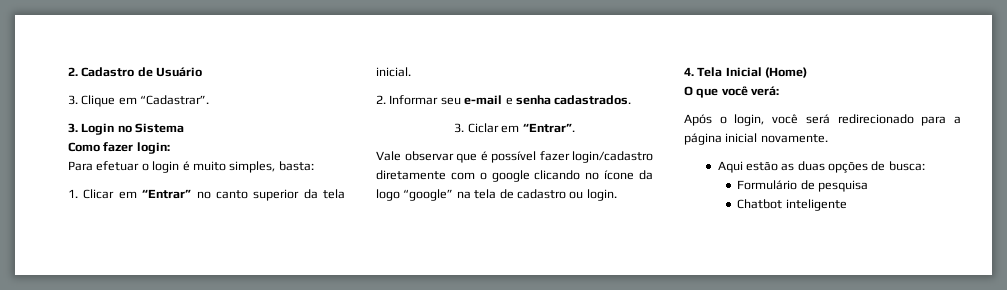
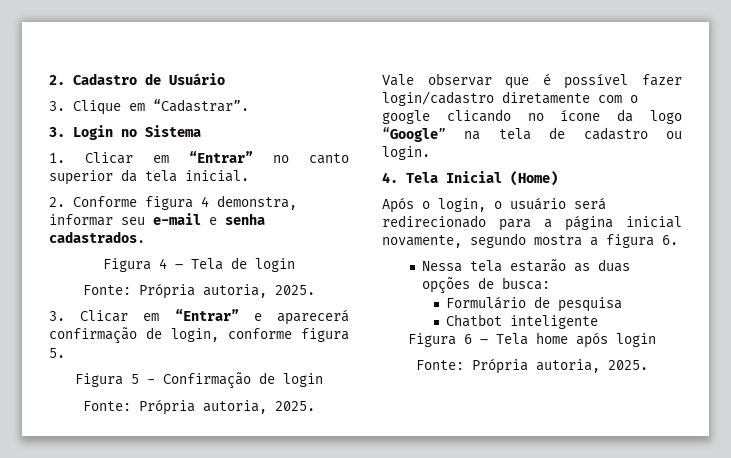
[68,142,170,154] [68,161,314,173] // Como fazer login: // Para efetuar o login é muito simples, basta: -> (201, 131) none
[389,95,439,105] Informar -> [73,195,297,210] [49,214,113,226] Conforme figura 4 demonstra, informar
[454,123,575,133] 3. Ciclar em “Entrar”. -> [103,257,295,272] [83,283,315,299] [49,309,349,325] [49,327,349,344] [49,348,65,358] [75,372,323,389] [83,399,315,415] Figura 4 – Tela de login // Fonte: Própria autoria, 2025. // 3. Clicar em “Entrar” e aparecerá confirmação de login, conforme figura 5. // Figura 5 - Confirmação de login // Fonte: Própria autoria, 2025.
[403,189,454,201] “google” -> [382,127,446,142] “Google”
[684,86,780,98] // O que você verá: -> (558, 178) none
[772,114,799,124] você -> [494,197,566,210] o usuário
[760,134,828,143] [717,161,778,173] novamente. // Aqui estão -> [382,233,678,248] [421,259,566,272] novamente, segundo mostra a figura 6. // Nessa tela estarão
(847, 205) none -> [408,332,656,348] [416,358,648,374] // Figura 6 – Tela home após login // Fonte: Própria autoria, 2025.

